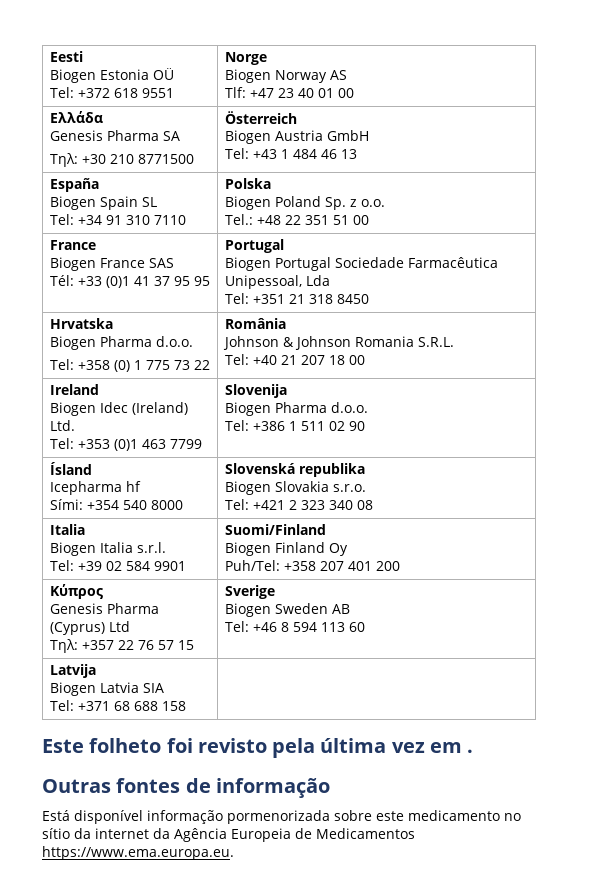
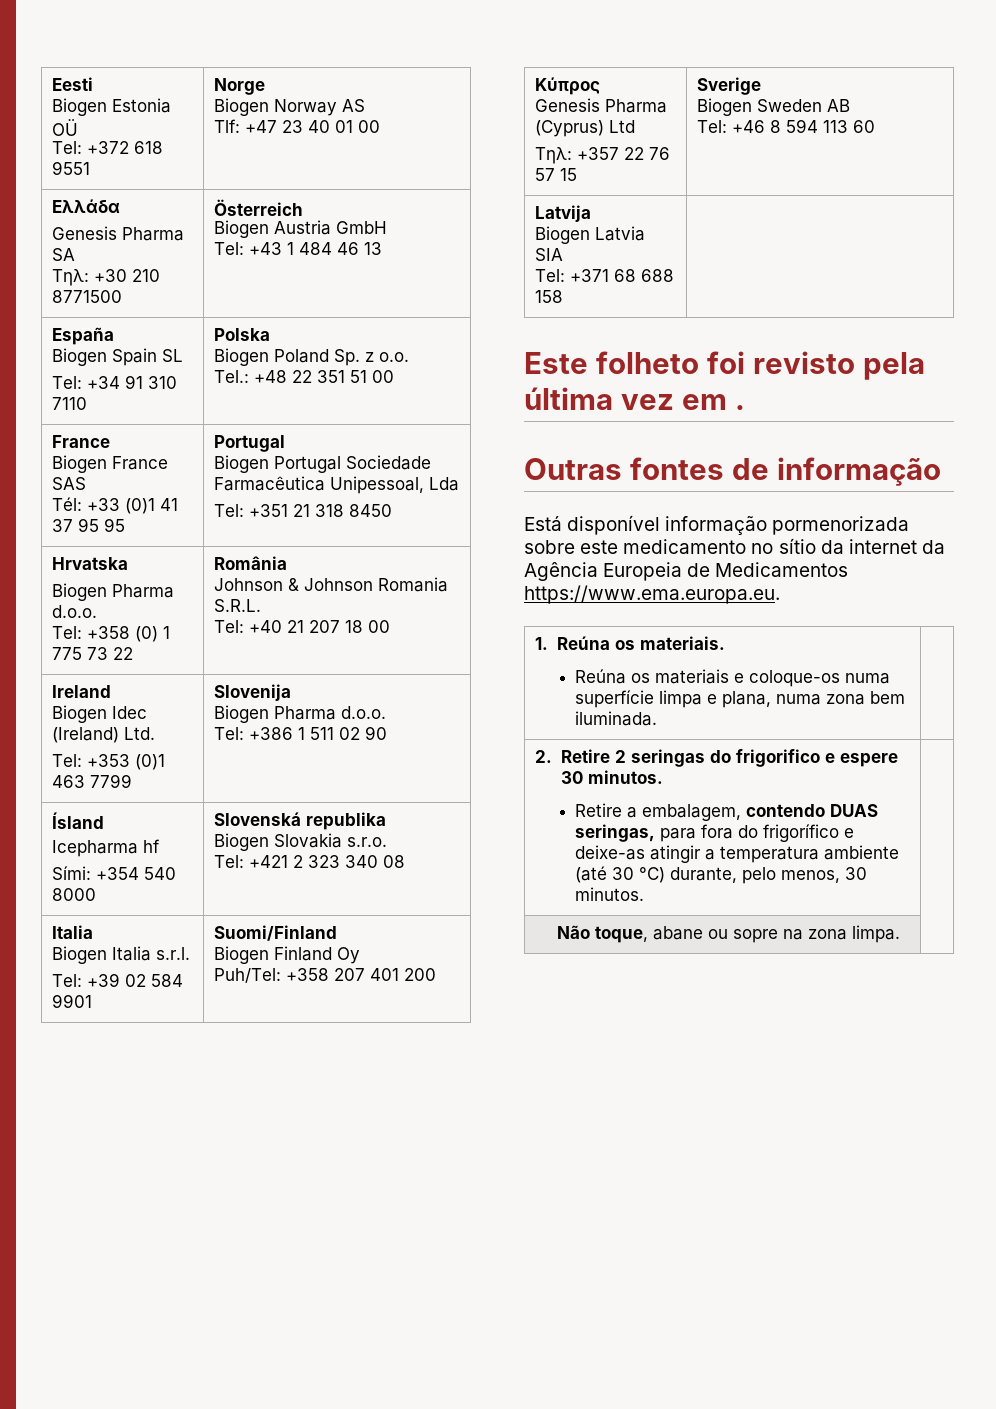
(234, 853) none -> [535,636,725,650] [575,669,891,687] [575,690,906,708] [575,711,658,726] [535,749,898,767] [560,770,663,784] [575,803,879,821] [575,824,855,842] [575,845,900,863] [575,866,868,884] [575,887,645,901] [556,925,900,943] // 1. Reúna os materiais. // Reúna os materiais e coloque-os numa superfície limpa e plana, numa zona bem iluminada. | // 2. Retire 2 seringas do frigorifico e espere 30 minutos. // Retire a embalagem, contendo DUAS seringas, para fora do frigorífico e deixe-as atingir a temperatura ambiente (até 30 °C) durante, pelo menos, 30 minutos. | // Não toque, abane ou sopre na zona limpa. |

